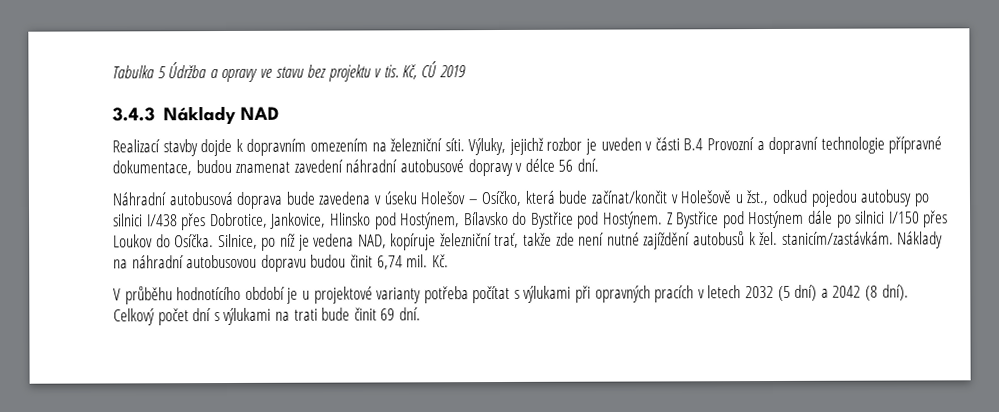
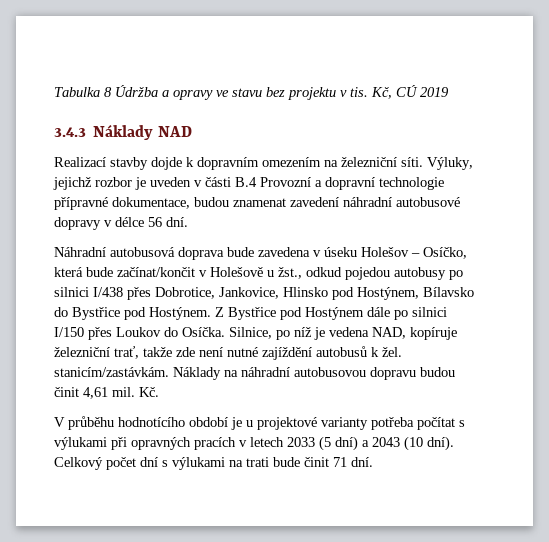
[157,66,166,79] 5 -> [104,87,112,97] 8
[376,255,403,270] 6,74 -> [83,387,108,399] 4,61
[745,285,775,299] 2032 -> [287,437,315,447] 2033
[832,285,878,301] 2042 (8 -> [372,436,423,451] 2043 (10
[380,308,396,321] 69 -> [333,457,347,467] 71

